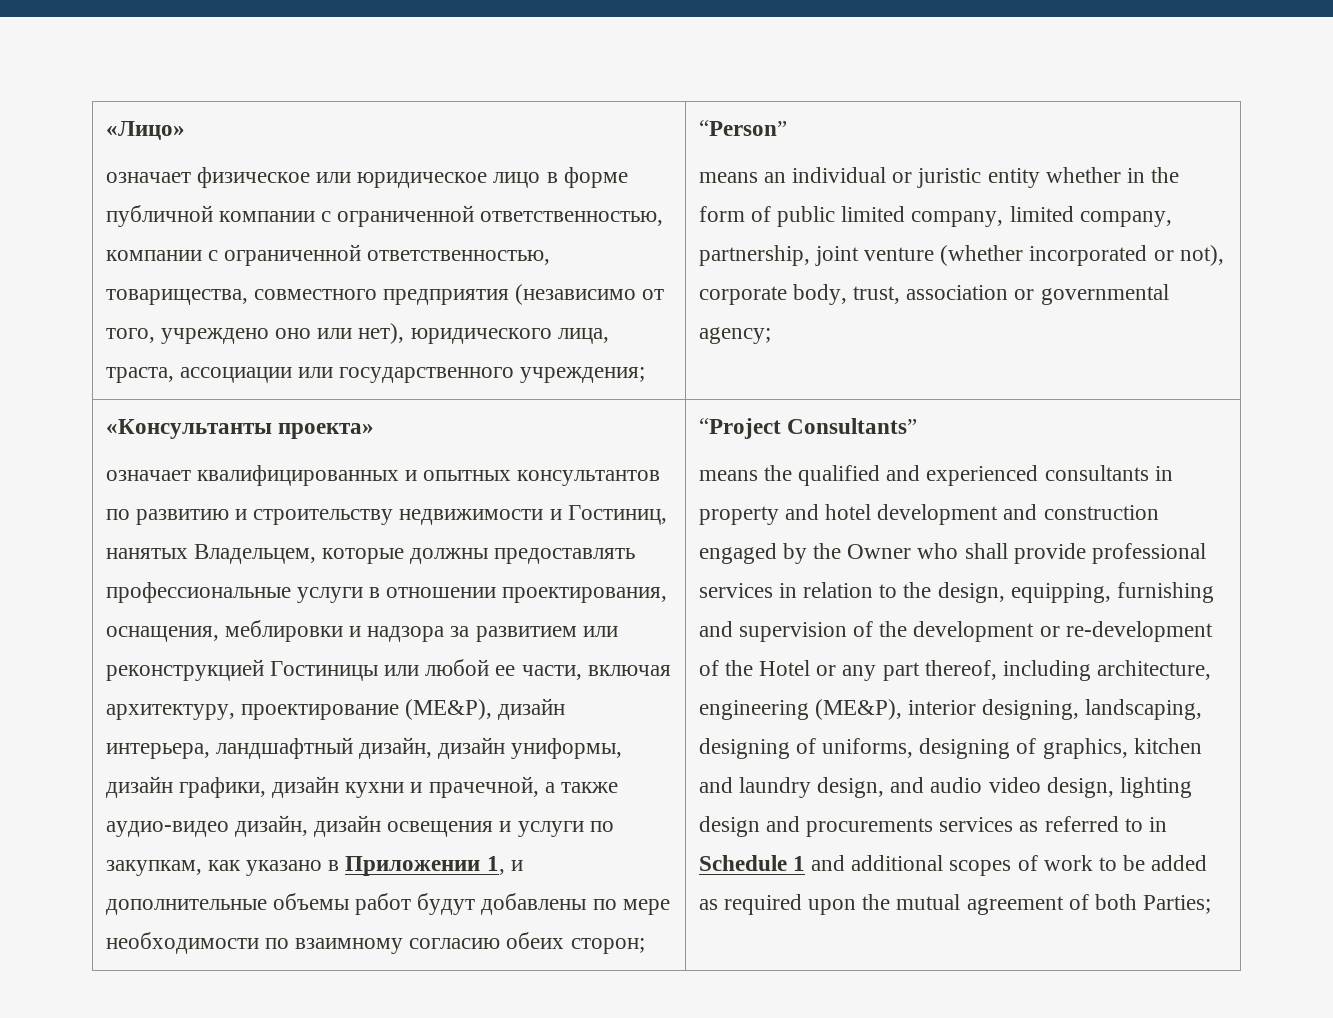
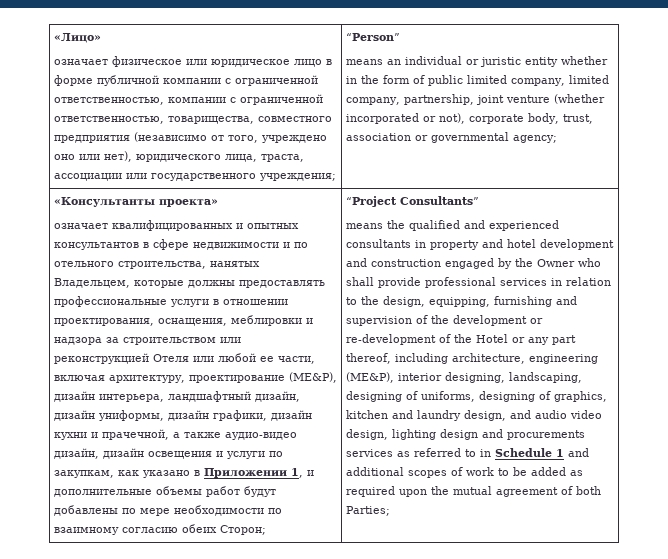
[105,505,667,525] по развитию и строительству недвижимости и Гостиниц, -> [142,239,308,250] [53,261,206,269] в сфере недвижимости и по отельного строительства,
[475,626,577,642] развитием -> [122,337,216,345] строительством
[269,661,378,681] Гостиницы -> [152,354,189,362] Отеля
[570,938,645,954] сторон; -> [219,525,266,535] Сторон;

